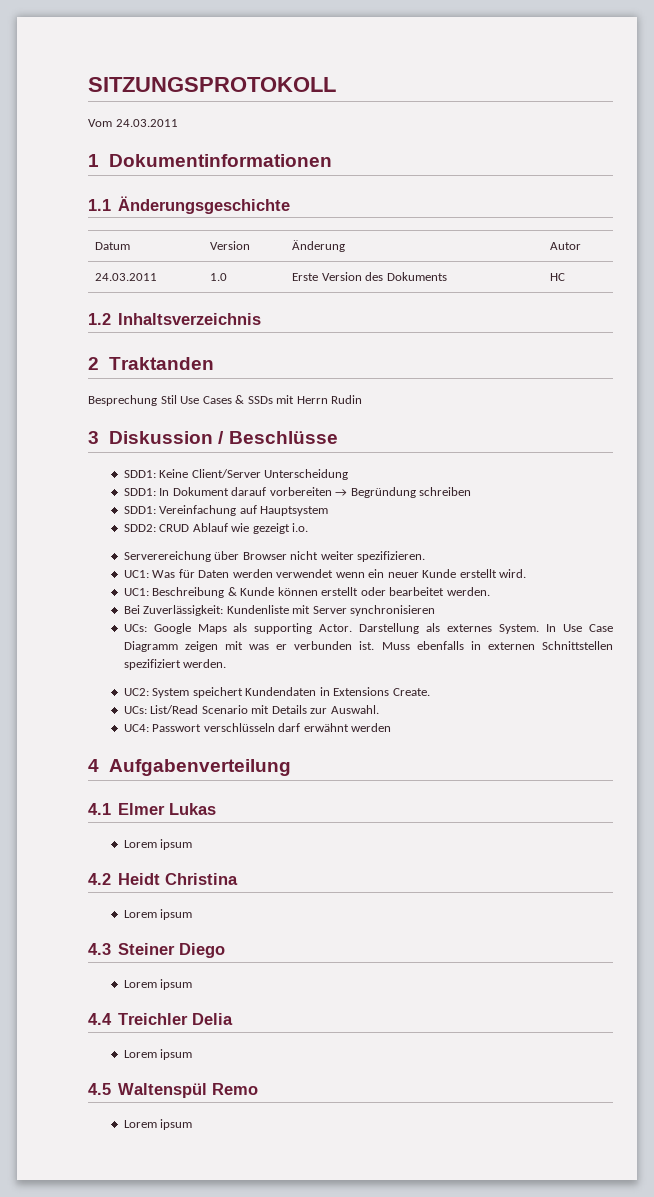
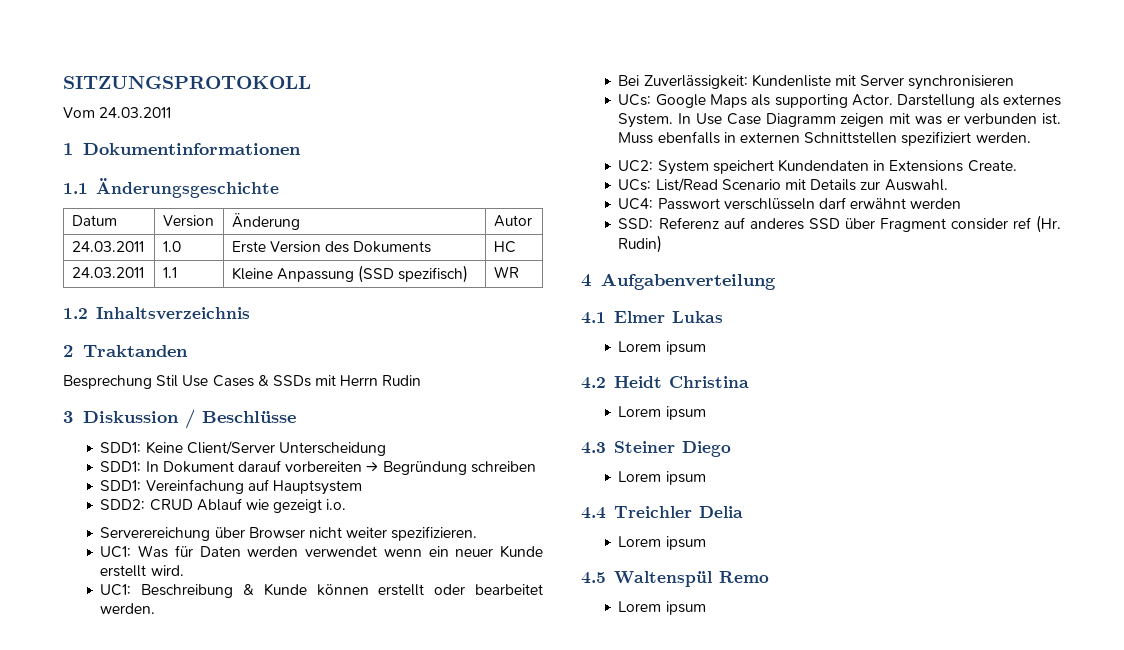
(565, 277) none -> [71,267,144,278] [162,267,177,278] [231,265,469,283] [493,266,519,278] // 24.03.2011 | 1.1 | Kleine Anpassung (SSD spezifisch) | WR
(392, 727) none -> [618,215,1061,233] [618,235,663,253] // SSD: Referenz auf anderes SSD über Fragment consider ref (Hr. Rudin)

